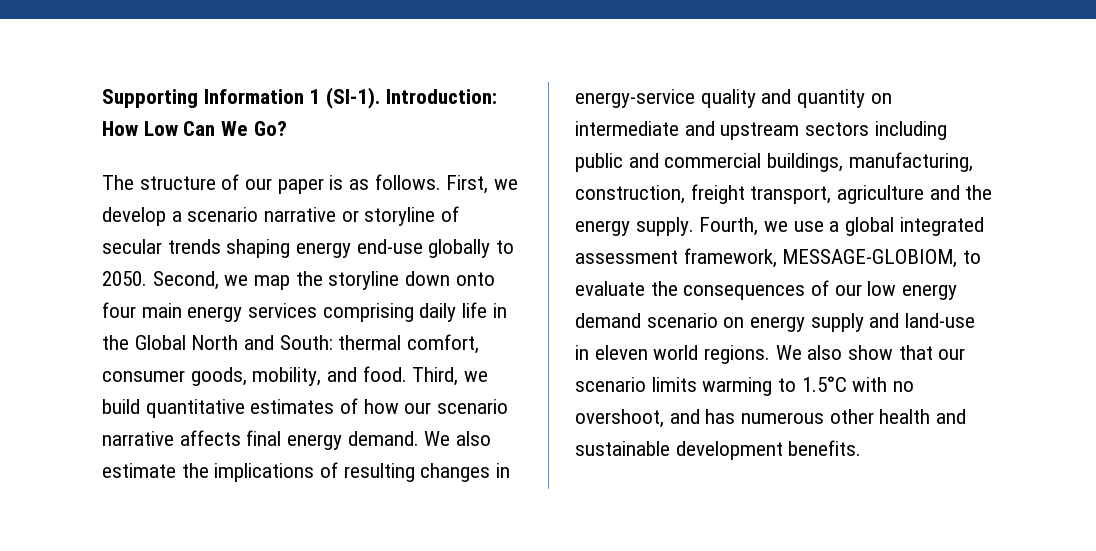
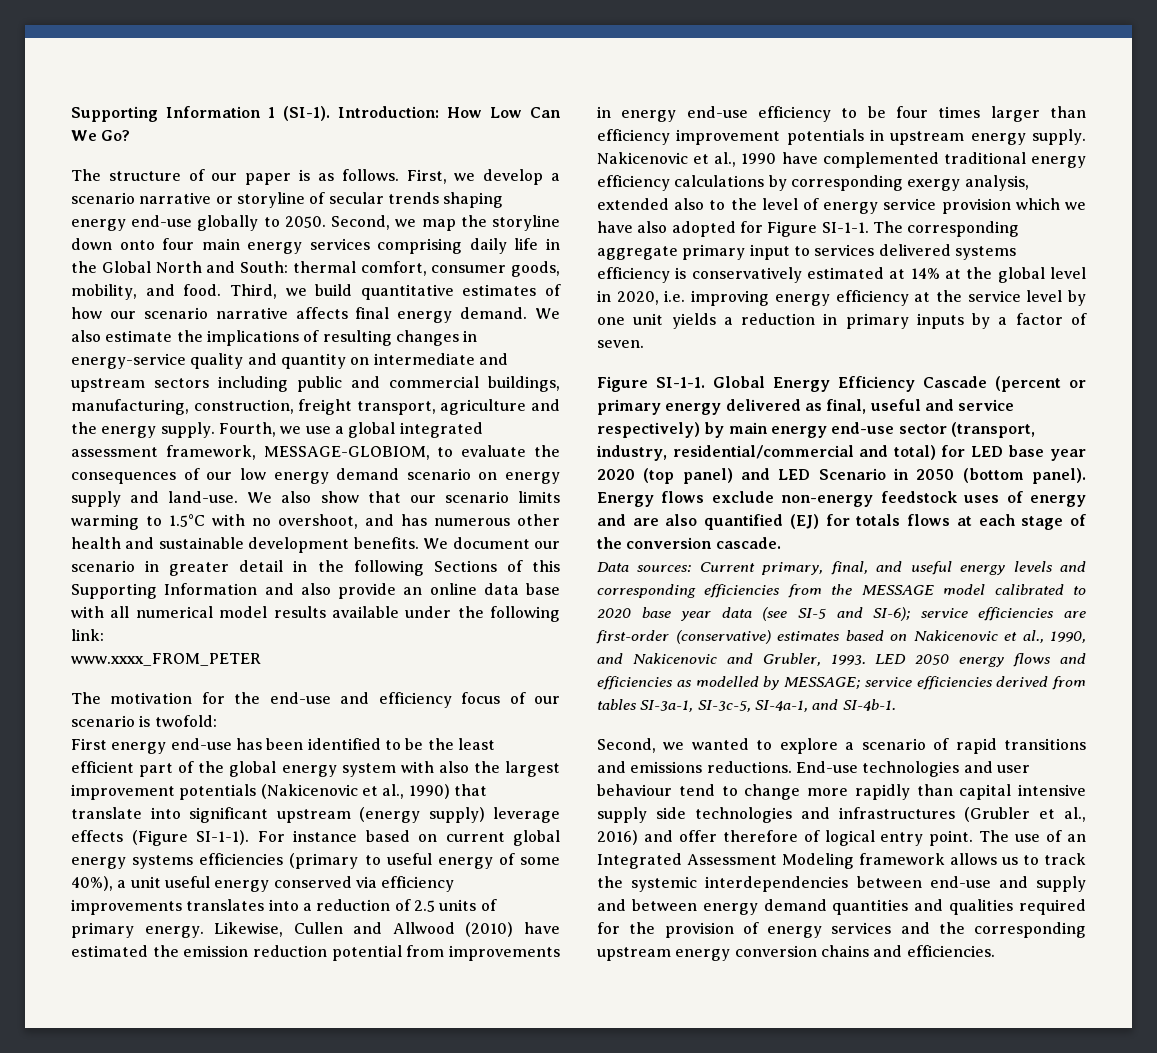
[905,313,976,328] [575,345,771,364] land-use in eleven world regions. -> [168,491,239,503] land-use.
(862, 448) none -> [423,537,561,549] [71,560,560,576] [71,583,560,599] [71,606,560,622] [71,629,104,641] [71,653,261,666] [71,692,561,708] [71,715,217,727] [71,738,495,754] [71,761,561,777] [71,784,487,800] [71,807,560,823] [71,830,560,846] [71,853,560,869] [71,876,455,892] [71,899,497,915] [71,922,560,938] [71,945,560,961] [597,106,1086,122] [597,129,1086,145] [597,152,1086,168] [597,175,1029,191] [597,198,1086,214] [597,221,1020,237] [597,244,1016,260] [597,267,1086,283] [597,290,1086,306] [597,313,1087,329] [597,340,644,348] [597,376,1086,392] [597,399,1015,415] [597,422,1035,438] [596,445,1086,461] [597,468,1086,484] [597,491,1086,507] [597,514,1086,530] [597,537,781,549] [597,561,1086,575] [597,584,1086,598] [597,607,1086,621] [596,630,1086,644] [597,653,1086,667] [597,676,1086,690] [597,699,896,712] [597,738,1086,754] [597,761,1030,777] [597,784,1086,800] [597,807,1086,823] [597,830,1086,846] [597,853,1086,869] [597,876,1086,892] [597,899,1086,915] [597,922,1086,938] [597,945,995,961] We document our scenario in greater detail in the following Sections of this Supporting Information and also provide an online data base with all numerical model results available under the following link: // www.xxxx_FROM_PETER // The motivation for the end-use and efficiency focus of our scenario is twofold: // First energy end-use has been identified to be the least efficient part of the global energy system with also the largest improvement potentials (Nakicenovic et al., 1990) that translate into significant upstream (energy supply) leverage effects (Figure SI-1-1). For instance based on current global energy systems efficiencies (primary to useful energy of some 40%), a unit useful energy conserved via efficiency improvements translates into a reduction of 2.5 units of primary energy. Likewise, Cullen and Allwood (2010) have estimated the emission reduction potential from improvements in energy end-use efficiency to be four times larger than efficiency improvement potentials in upstream energy supply. Nakicenovic et al., 1990 have complemented traditional energy efficiency calculations by corresponding exergy analysis, extended also to the level of energy service provision which we have also adopted for Figure SI-1-1. The corresponding aggregate primary input to services delivered systems efficiency is conservatively estimated at 14% at the global level in 2020, i.e. improving energy efficiency at the service level by one unit yields a reduction in primary inputs by a factor of seven. // Figure SI-1-1. Global Energy Efficiency Cascade (percent or primary energy delivered as final, useful and service respectively) by main energy end-use sector (transport, industry, residential/commercial and total) for LED base year 2020 (top panel) and LED Scenario in 2050 (bottom panel). Energy flows exclude non-energy feedstock uses of energy and are also quantified (EJ) for totals flows at each stage of the conversion cascade. // Data sources: Current primary, final, and useful energy levels and corresponding efficiencies from the MESSAGE model calibrated to 2020 base year data (see SI-5 and SI-6); service efficiencies are first-order (conservative) estimates based on Nakicenovic et al., 1990, and Nakicenovic and Grubler, 1993. LED 2050 energy flows and efficiencies as modelled by MESSAGE; service efficiencies derived from tables SI-3a-1, SI-3c-5, SI-4a-1, and SI-4b-1. // Second, we wanted to explore a scenario of rapid transitions and emissions reductions. End-use technologies and user behaviour tend to change more rapidly than capital intensive supply side technologies and infrastructures (Grubler et al., 2016) and offer therefore of logical entry point. The use of an Integrated Assessment Modeling framework allows us to track the systemic interdependencies between end-use and supply and between energy demand quantities and qualities required for the provision of energy services and the corresponding upstream energy conversion chains and efficiencies.

